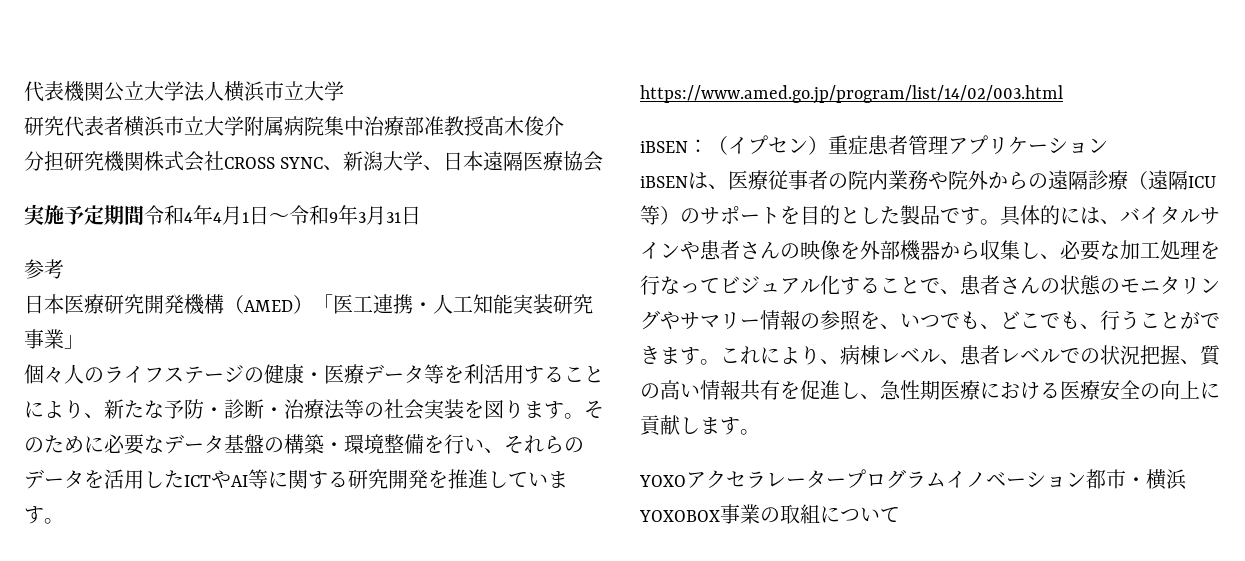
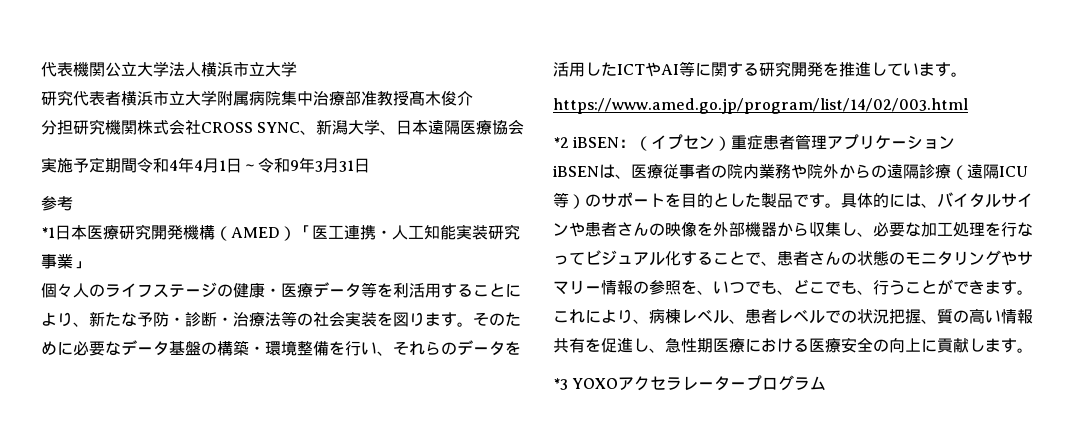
(64, 269) none -> [41,227,55,238] *1
(1063, 94) none -> [553,137,569,148] *2
(760, 432) none -> [553,378,568,390] *3
[946,469,1187,490] [639,504,900,524] イノベーション都市・横浜YOXOBOX事業の取組について -> (827, 383) none

